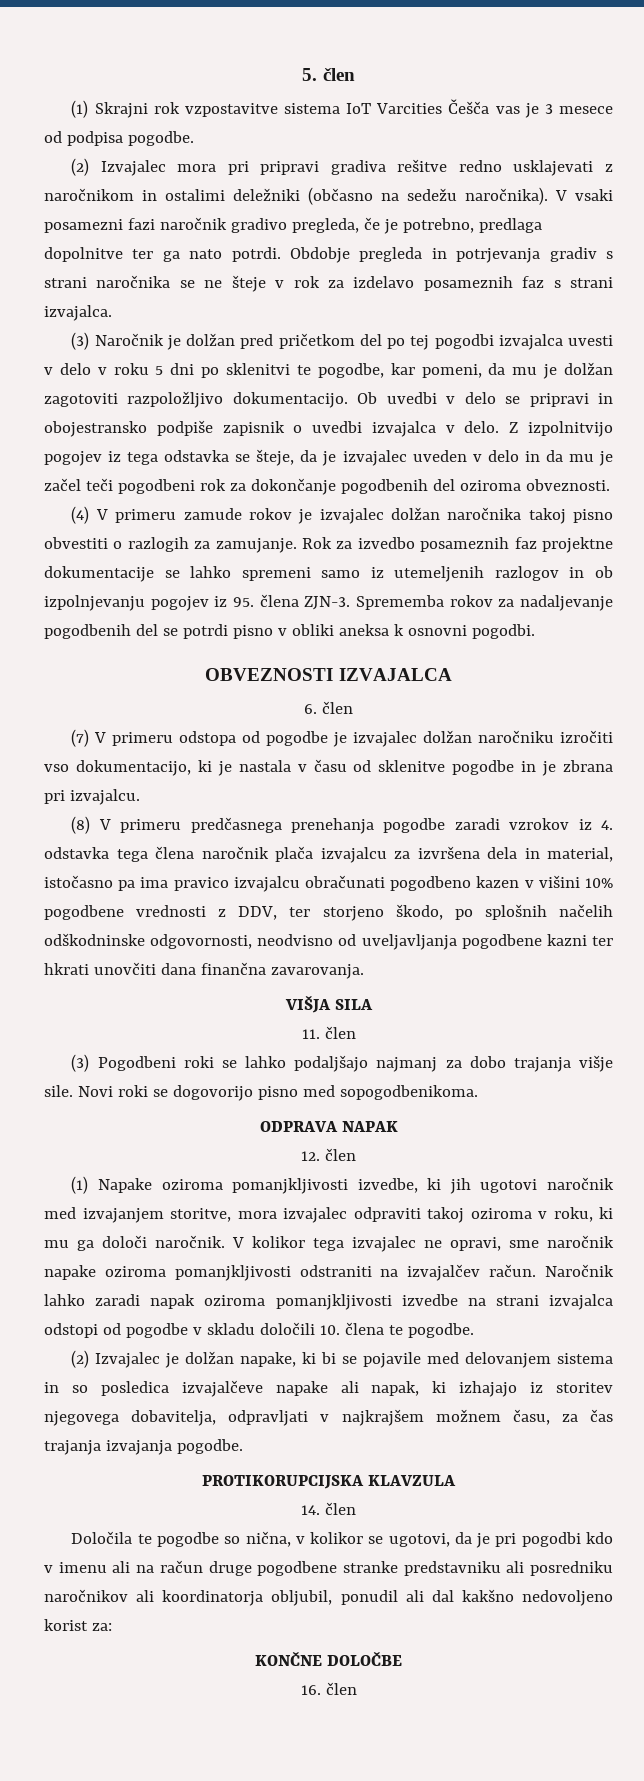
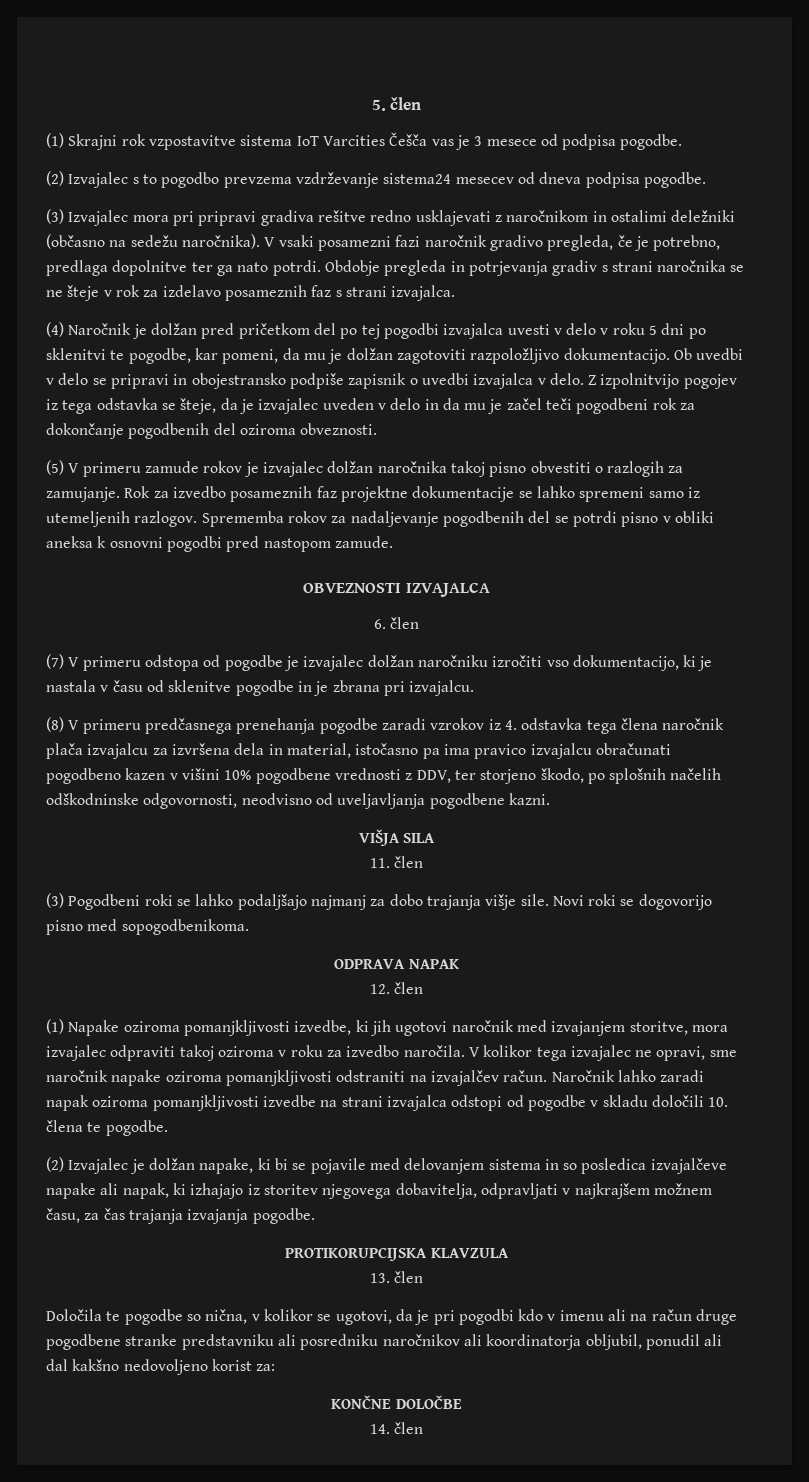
(166, 168) none -> [132,172,706,188] [46,209,129,226] s to pogodbo prevzema vzdrževanje sistema24 mesecev od dneva podpisa pogodbe. // (3) Izvajalec
[71,332,90,350] (3) -> [46,322,64,337] (4)
[71,506,90,524] (4) -> [46,460,64,475] (5)
[494,566,613,581] [44,594,351,611] razlogov in ob izpolnjevanju pogojev iz 95. člena ZJN-3. -> [134,511,198,527] razlogov.
[471,624,535,639] pogodbi. -> [166,536,393,552] pogodbi pred nastopom zamude.
[546,934,613,946] [44,962,364,979] kazni ter hkrati unovčiti dana finančna zavarovanja. -> [508,793,550,805] kazni.
[553,1207,613,1222] [44,1235,225,1251] roku, ki mu ga določi naročnik. -> [290,1045,465,1057] roku za izvedbo naročila.
[301,1505,321,1515] 14. -> [369,1273,390,1283] 13.
[300,1685,321,1695] 16. -> [369,1424,390,1434] 14.

